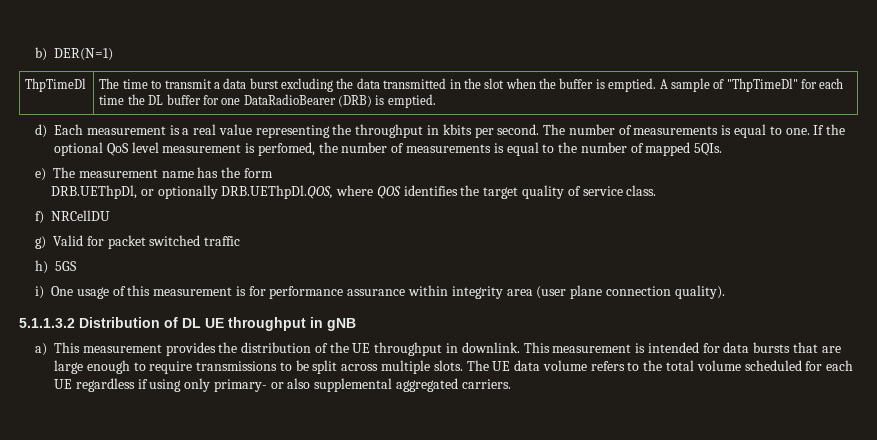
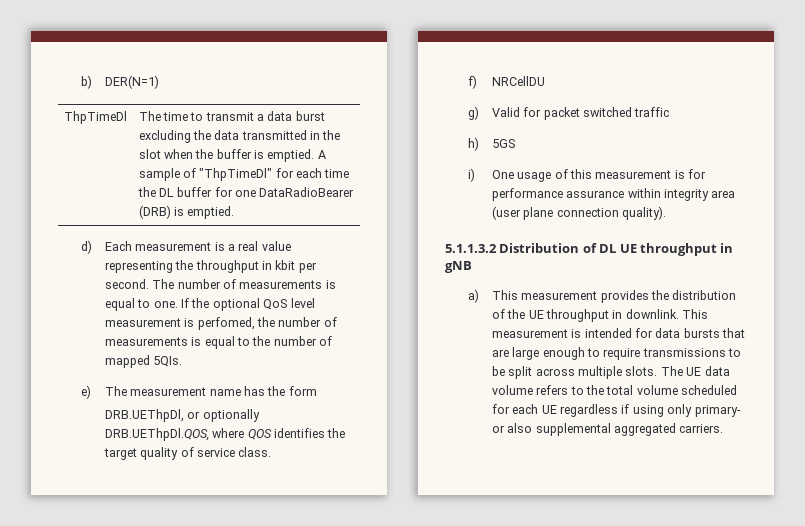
[442,124,472,135] kbits -> [275,260,296,270] kbit

